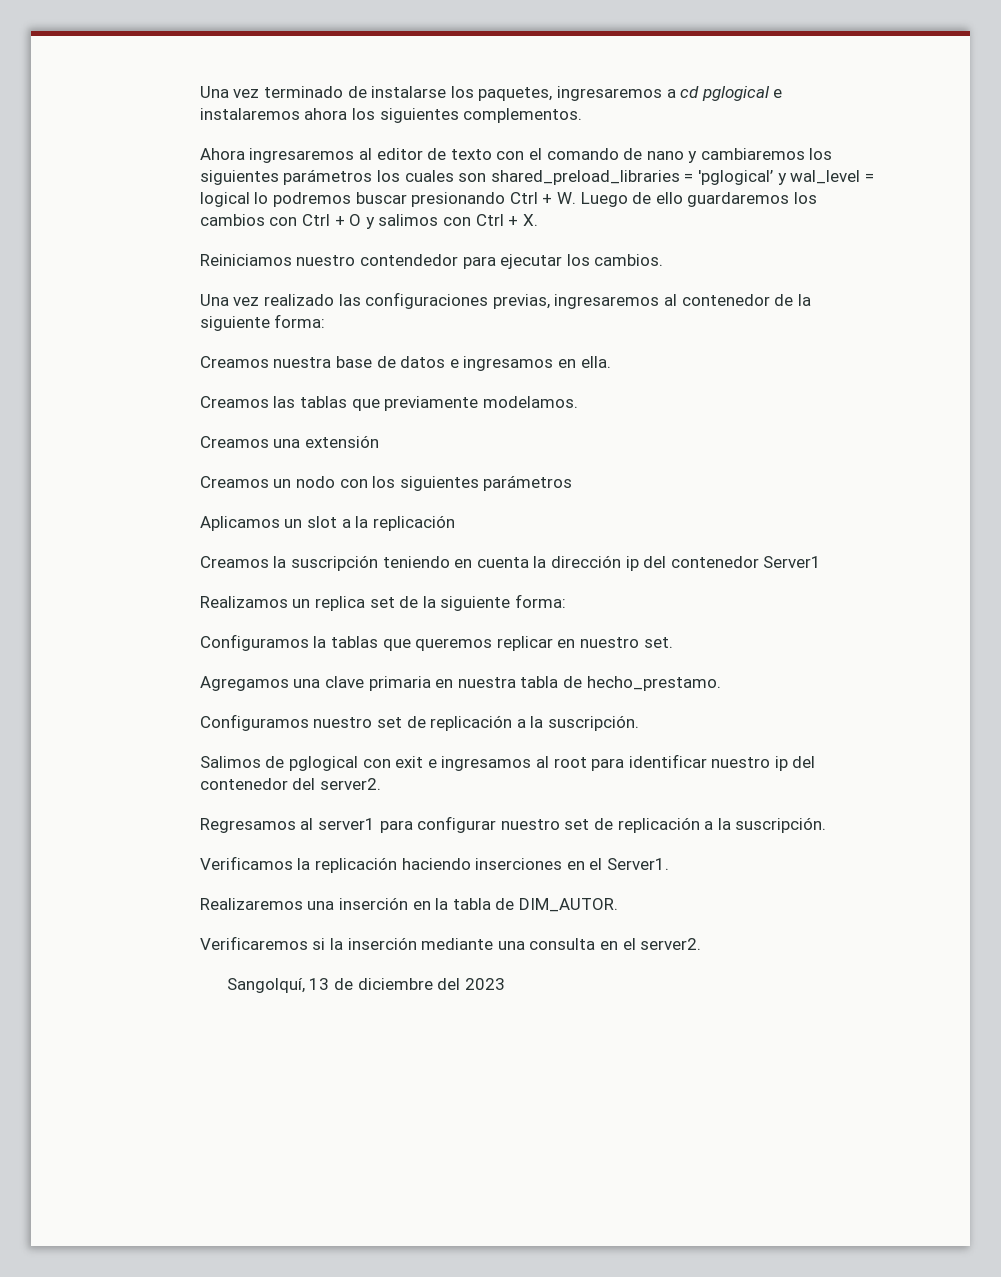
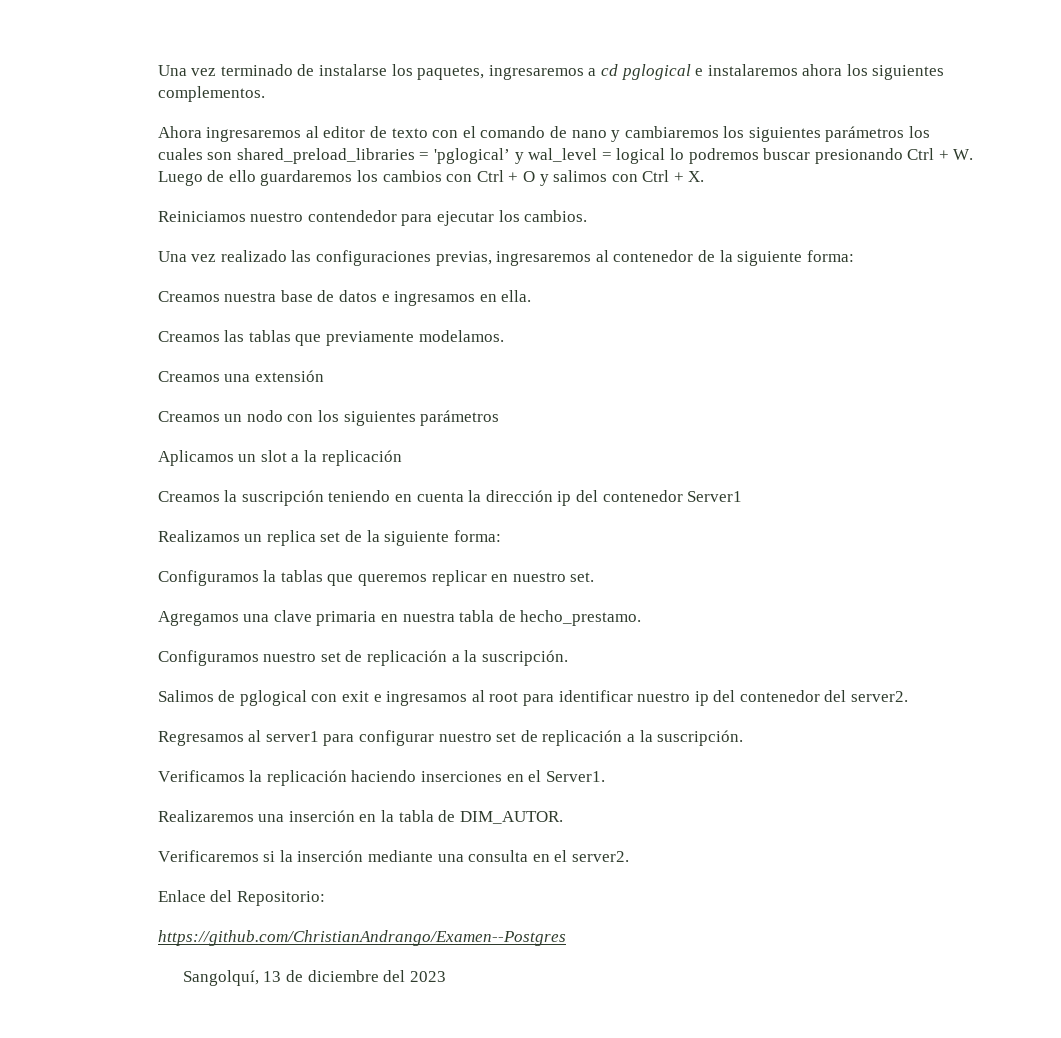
(702, 944) none -> [157,890,325,906] [157,930,566,946] // Enlace del Repositorio: // https://github.com/ChristianAndrango/Examen--Postgres

